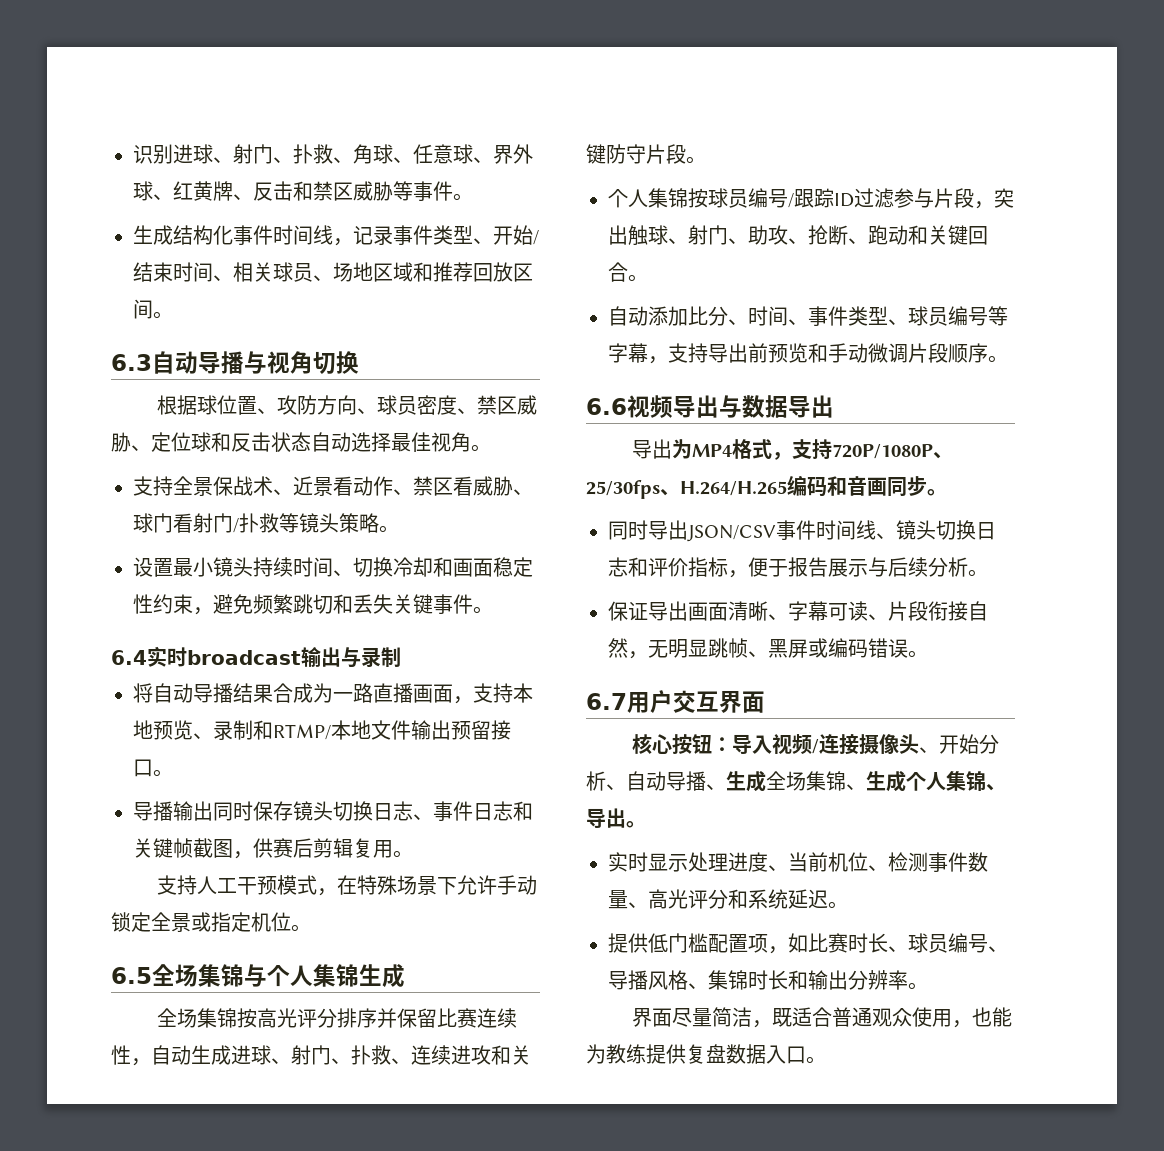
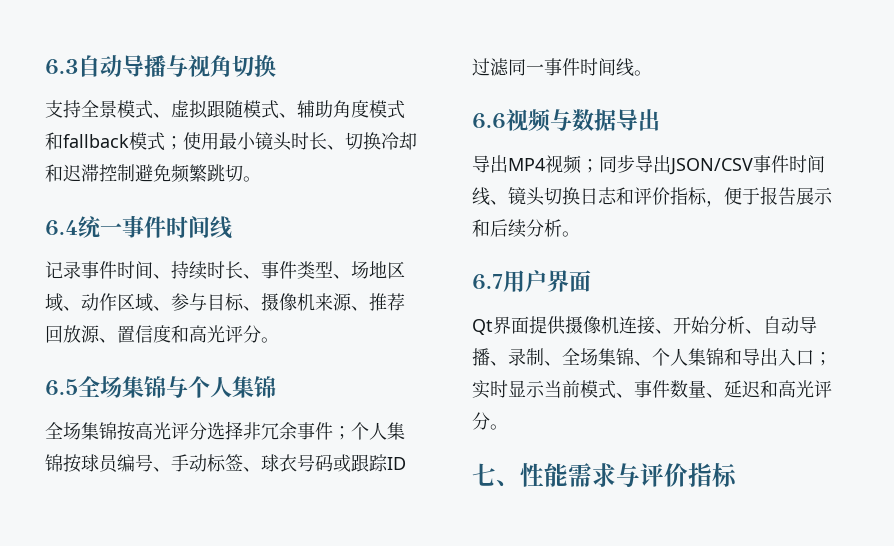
[133,144,533,164] [133,181,473,201] [133,225,539,246] [133,262,533,282] [133,299,173,319] 识别进球、射门、扑救、角球、任意球、界外球、红黄牌、反击和禁区威胁等事件。 // 生成结构化事件时间线，记录事件类型、开始/结束时间、相关球员、场地区域和推荐回放区间。 // -> (45, 67) none
[157,395,538,415] [111,432,491,452] [133,476,533,496] [133,513,399,533] [133,557,533,577] [133,594,493,615] [111,646,401,668] [133,683,533,704] [133,720,511,740] [133,759,173,777] [133,801,533,821] [133,838,413,859] [157,875,538,896] [111,912,291,932] 根据球位置、攻防方向、球员密度、禁区威胁、定位球和反击状态自动选择最佳视角。 // 支持全景保战术、近景看动作、禁区看威胁、球门看射门/扑救等镜头策略。 // 设置最小镜头持续时间、切换冷却和画面稳定性约束，避免频繁跳切和丢失关键事件。 // 6.4实时broadcast输出与录制 // 将自动导播结果合成为一路直播画面，支持本地预览、录制和RTMP/本地文件输出预留接口。 // 导播输出同时保存镜头切换日志、事件日志和关键帧截图，供赛后剪辑复用。 // 支持人工干预模式，在特殊场景下允许手动锁定全景或指定机位 -> [45,100,405,119] [45,132,417,151] [45,164,261,183] [45,215,232,239] [45,261,405,280] [45,293,405,312] [45,325,261,343] 支持全景模式、虚拟跟随模式、辅助角度模式和fallback模式；使用最小镜头时长、切换冷却和迟滞控制避免频繁跳切。 // 6.4统一事件时间线 // 记录事件时间、持续时长、事件类型、场地区域、动作区域、参与目标、摄像机来源、推荐回放源、置信度和高光评分
[359,964,405,988] 生成 -> (276, 387) none
[337,1008,518,1028] [111,1045,531,1066] [586,144,706,164] 排序并保留比赛连续性，自动生成进球、射门、扑救、连续进攻和关键防守片段。 // -> [207,421,351,440] 选择非冗余事件；
[788,188,1014,209] [608,225,988,246] [608,262,648,282] [608,306,1008,326] [608,343,988,364] /跟踪ID过滤参与片段，突出触球、射门、助攻、抢断、跑动和关键回合。 // 自动添加比分、时间、事件类型、球员编号等字幕，支持导出前预览和手动微调片段顺序 -> [153,454,406,472] [472,58,634,77] 、手动标签、球衣号码或跟踪ID过滤同一事件时间线
[673,395,719,418] 导出 -> (551, 120) none
[672,439,954,460] [586,475,947,499] [608,520,648,540] 为MP4格式，支持720P/1080P、25/30fps、H.264/H.265编码和音画同步。 // 同时 -> [508,155,635,174] MP4视频；同步
[868,557,888,577] 与 -> [472,219,490,237] 和
[608,601,988,621] [608,638,928,659] // 保证导出画面清晰、字幕可读、片段衔接自然，无明显跳帧、黑屏或编码错误。 -> (580, 234) none
[673,690,719,713] 交互 -> (547, 281) none
[632,734,920,755] 核心按钮：导入视频/连接摄像头 -> [472,316,655,335] Qt界面提供摄像机连接
[726,770,766,792] 生成 -> [508,348,562,366] 录制、
[866,770,1006,792] [586,808,646,828] [608,852,928,872] 生成个人集锦、导出。 // 实时显示处理进度、当前机位、检测 -> [652,348,832,366] [472,380,634,399] 个人集锦和导出入口；实时显示当前模式、
[648,889,848,909] [608,933,1008,954] [608,970,928,990] [632,1007,1013,1028] [586,1044,826,1064] 高光评分和系统延迟。 // 提供低门槛配置项，如比赛时长、球员编号、导播风格、集锦时长和输出分辨率。 // 界面尽量简洁，既适合普通观众使用，也能为教练提供复盘数据入口。 -> [724,380,832,398] [472,412,508,430] [472,463,738,487] 延迟和高光评分。 // 七、性能需求与评价指标

